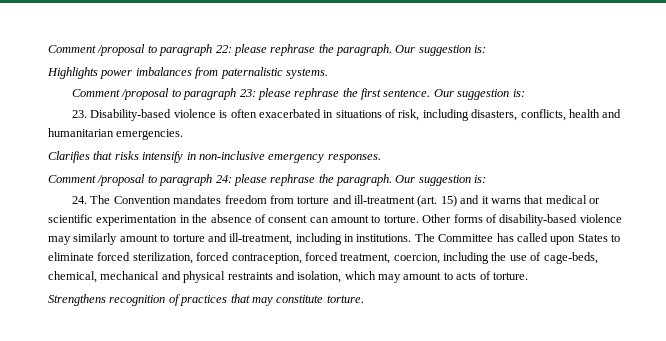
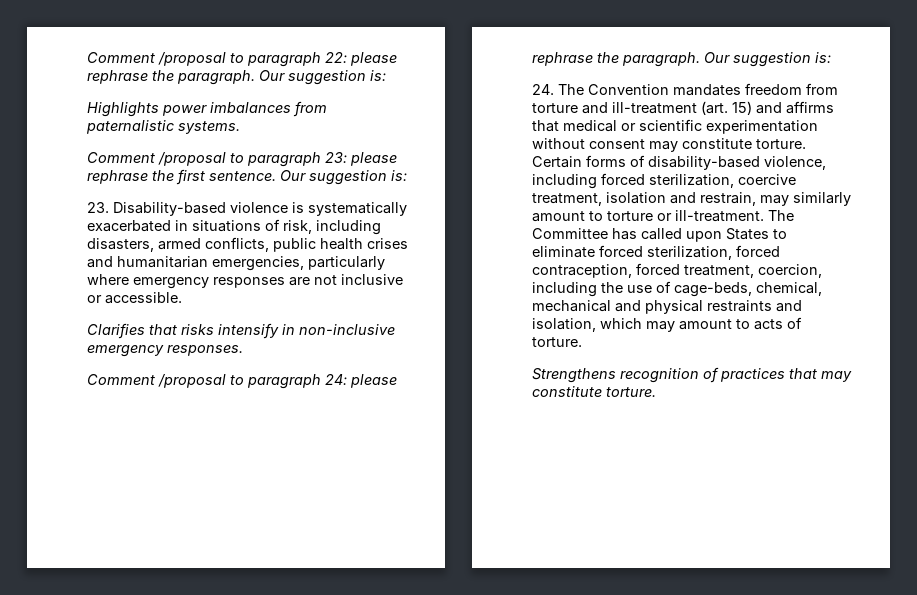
[230,109,257,118] often -> [308,202,407,216] systematically
[520,109,622,121] [48,128,184,140] conflicts, health and humanitarian emergencies. -> [158,237,408,252] [87,256,385,271] [87,274,403,289] [87,292,182,304] armed conflicts, public health crises and humanitarian emergencies, particularly where emergency responses are not inclusive or accessible.
[481,196,521,204] it warns -> [786,101,834,114] affirms
[179,214,622,226] in the absence of consent can amount to torture. Other forms of disability-based violence -> [532,138,806,152] [532,155,826,170] [532,173,796,189] [532,192,756,206] without consent may constitute torture. Certain forms of disability-based violence, including forced sterilization, coercive treatment, isolation and restrain,
[207,233,412,245] and ill-treatment, including in institutions. -> [657,210,764,222] or ill-treatment.

